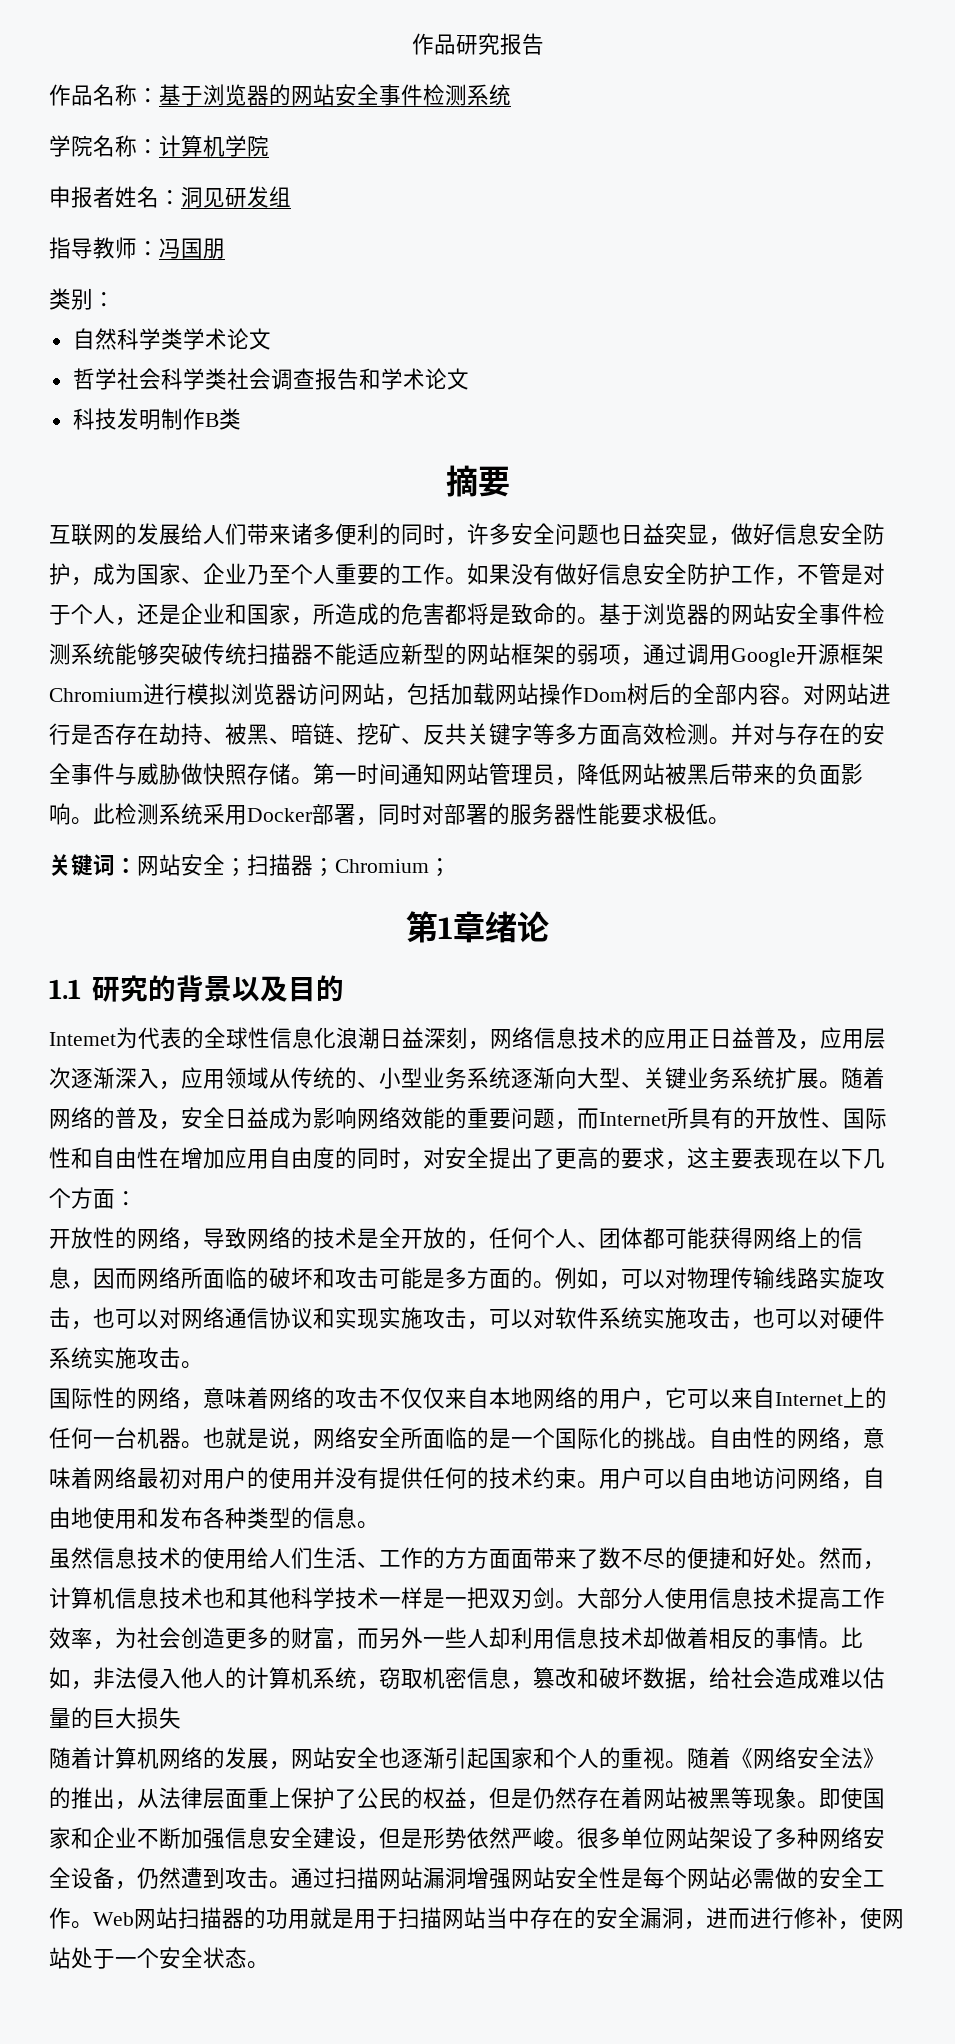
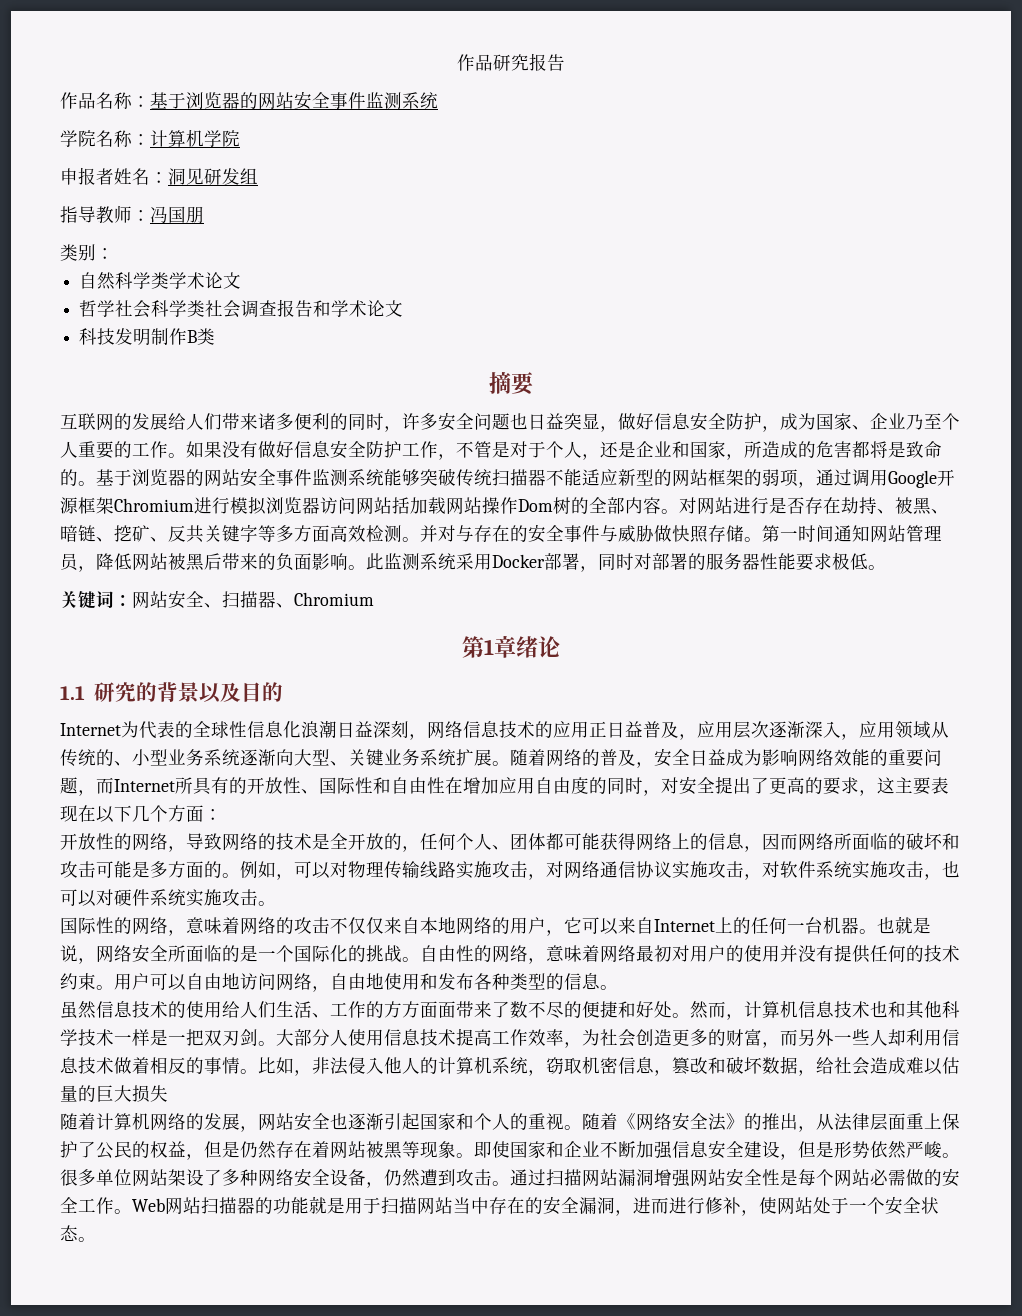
[423,84,445,106] 检 -> [366,92,384,108] 监
[863,603,885,625] 检 -> [312,469,330,485] 监
[385,683,429,706] ，包 -> (392, 505) none
[649,683,671,705] 后 -> (571, 505) none
[115,803,137,825] 检 -> [384,553,402,569] 监
[225,854,451,877] ；扫描器；Chromium； -> [204,591,374,608] 、扫描器、Chromium
[49,1032,116,1046] Intemet -> [60,723,121,736] Internet
[841,1267,885,1289] [49,1307,159,1330] 旋攻击，也可以 -> [474,861,546,880] 施攻击，
[313,1307,533,1330] 和实现实施攻击，可以 -> [672,861,762,880] 实施攻击，
[643,1627,665,1649] 却 -> (114, 1065) none
[288,1909,310,1929] 用 -> [291,1197,309,1214] 能

